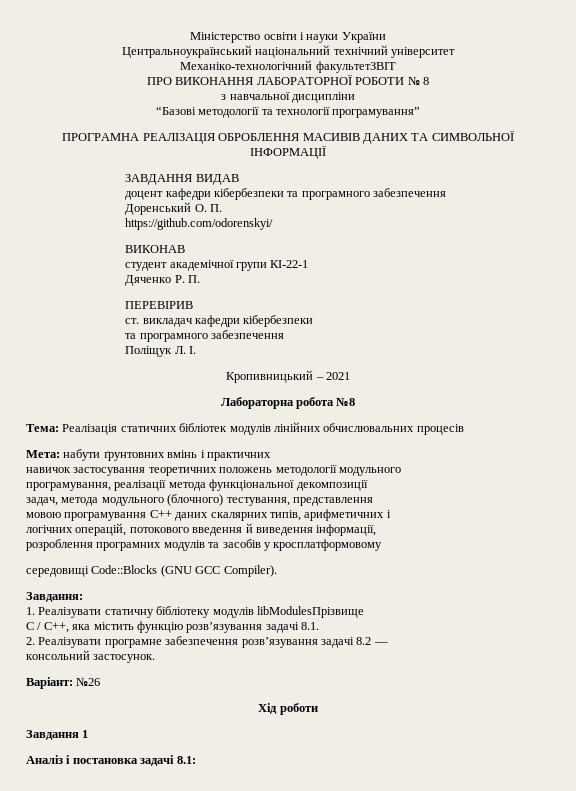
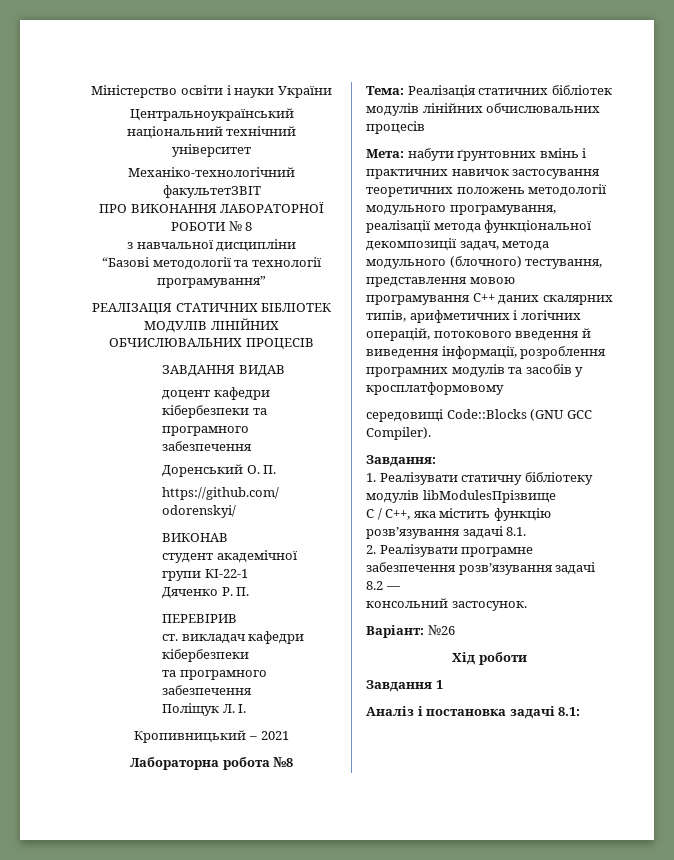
[62,131,514,144] [250,146,326,159] ПРОГРАМНА РЕАЛІЗАЦІЯ ОБРОБЛЕННЯ МАСИВІВ ДАНИХ ТА СИМВОЛЬНОЇ ІНФОРМАЦІЇ -> [91,303,332,315] [144,318,279,333] [109,338,314,350] РЕАЛІЗАЦІЯ СТАТИЧНИХ БІБЛІОТЕК МОДУЛІВ ЛІНІЙНИХ ОБЧИСЛЮВАЛЬНИХ ПРОЦЕСІВ
(271, 456) // -> (448, 174) none
(401, 471) // -> (446, 210) none
(368, 485) // -> (456, 244) none
(373, 501) // -> (467, 282) none
(391, 514) // -> (518, 315) none
(377, 530) // -> (517, 352) none

